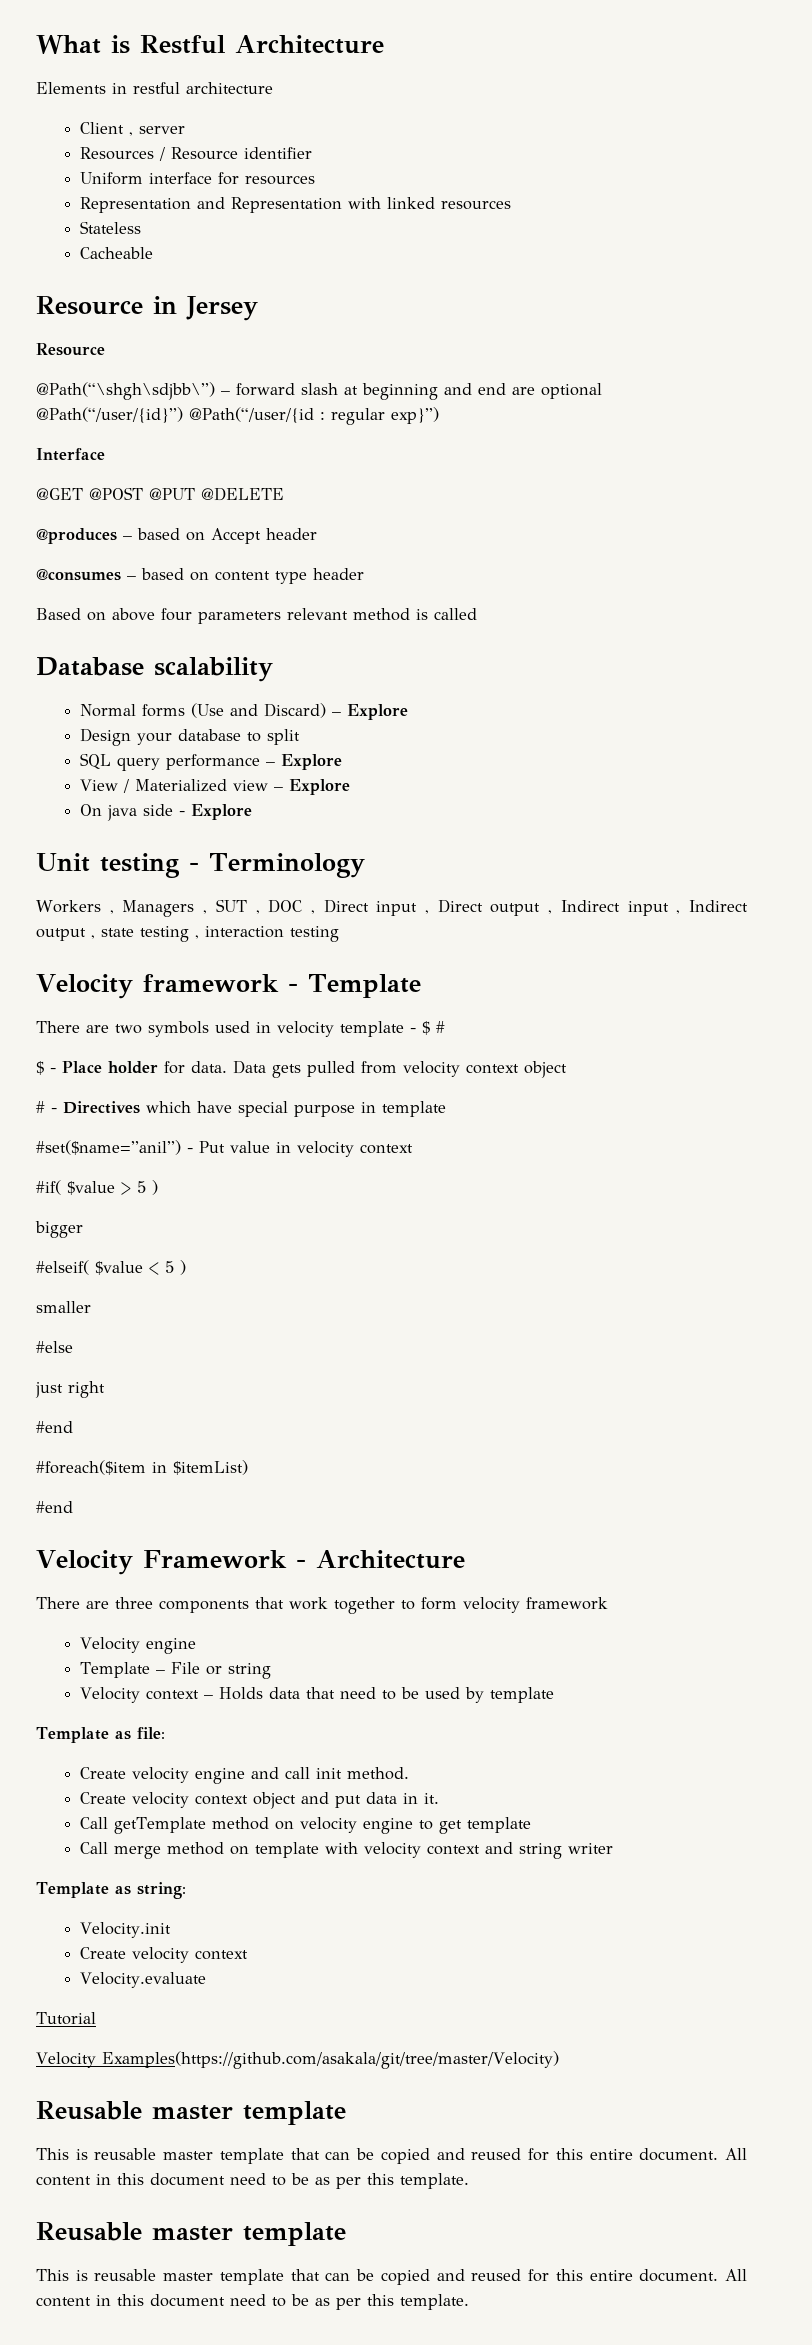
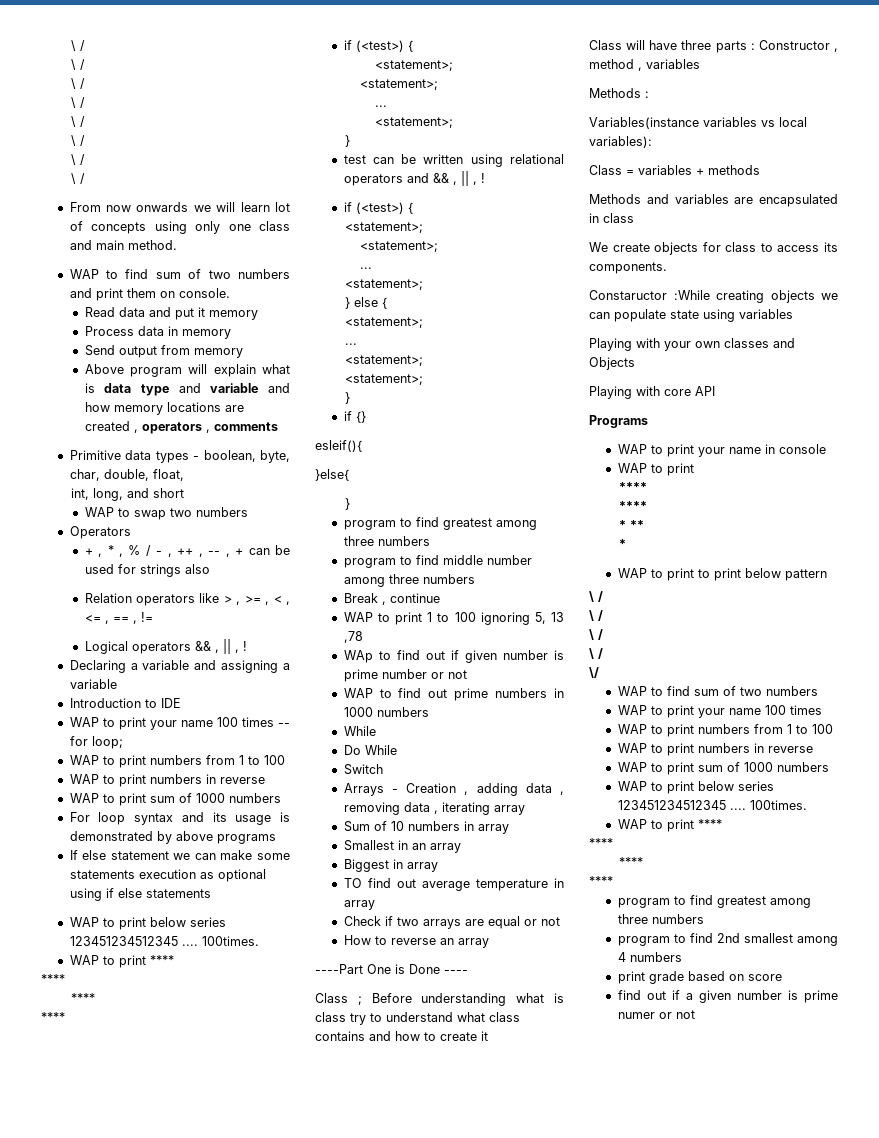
[36,35,384,54] [36,82,273,94] [79,122,185,136] [79,147,312,161] [79,172,315,185] [79,197,511,213] [79,221,141,234] [79,247,153,259] [36,296,258,321] [36,343,105,356] [36,382,602,400] [36,407,439,425] [36,448,105,461] [36,487,284,501] [36,528,317,544] [36,568,364,584] [36,608,477,624] [36,657,273,682] [79,703,408,720] [79,728,300,746] [79,753,342,771] [79,779,350,795] [79,804,252,821] [36,853,365,878] [36,899,749,917] [36,926,339,942] [36,974,421,999] [36,1021,445,1037] [36,1060,567,1078] [36,1101,446,1117] [36,1140,413,1157] [36,1180,158,1195] [35,1221,83,1238] [36,1260,186,1275] [36,1301,91,1313] [36,1341,73,1353] [35,1381,105,1398] [36,1421,73,1433] [36,1460,248,1475] [36,1501,73,1513] [36,1550,465,1575] [36,1597,608,1614] [79,1637,196,1654] [79,1662,271,1679] [79,1687,554,1703] [36,1727,165,1743] [79,1767,409,1784] [79,1792,439,1809] [79,1817,531,1834] [79,1842,613,1859] [36,1882,186,1899] [79,1922,171,1938] [79,1947,248,1963] [79,1972,206,1988] [36,2012,96,2025] [36,2051,559,2069] [36,2101,346,2125] [36,2148,748,2164] [36,2173,469,2189] [36,2222,346,2246] [36,2269,748,2285] [36,2294,469,2310] What is Restful Architecture // Elements in restful architecture // Client , server // Resources / Resource identifier // Uniform interface for resources // Representation and Representation with linked resources // Stateless // Cacheable // Resource in Jersey // Resource // @Path(“\shgh\sdjbb\”) – forward slash at beginning and end are optional @Path(“/user/{id}”) @Path(“/user/{id : regular exp}”) // Interface // @GET @POST @PUT @DELETE // @produces – based on Accept header // @consumes – based on content type header // Based on above four parameters relevant method is called // Database scalability // Normal forms (Use and Discard) – Explore // Design your database to split // SQL query performance – Explore // View / Materialized view – Explore // On java side - Explore // Unit testing - Terminology // Workers , Managers , SUT , DOC , Direct input , Direct output , Indirect input , Indirect output , state testing , interaction testing // Velocity framework - Template // There are two symbols used in velocity template - $ # // $ - Place holder for data. Data gets pulled from velocity context object // # - Directives which have special purpose in template // #set($name=”anil”) - Put value in velocity context // #if( $value > 5 ) // bigger // #elseif( $value < 5 ) // smaller // #else // just right // #end // #foreach($item in $itemList) // #end // Velocity Framework - Architecture // There are three components that work together to form velocity framework // Velocity engine // Template – File or string // Velocity context – Holds data that need to be used by template // Template as file: // Create velocity engine and call init method. // Create velocity context object and put data in it. // Call getTemplate method on velocity engine to get template // Call merge method on template with velocity context and string writer // Template as string: // Velocity.init // Create velocity context // Velocity.evaluate // Tutorial // Velocity Examples(https://github.com/asakala/git/tree/master/Velocity) // Reusable master template // This is reusable master template that can be copied and reused for this entire document. All content in this document need to be as per this template. // Reusable master template // This is reusable master template that can be copied and reused for this entire document. All content in this document need to be as per this template. -> [70,40,85,51] [70,59,85,70] [70,78,85,89] [70,97,85,108] [70,116,85,127] [70,135,85,146] [70,154,85,165] [70,173,85,184] [69,202,290,212] [69,221,290,234] [69,240,177,250] [69,269,290,279] [69,288,230,301] [84,307,258,320] [84,326,231,339] [84,345,243,358] [84,364,290,377] [84,383,290,396] [84,402,244,415] [84,421,278,434] [69,450,290,463] [69,469,184,481] [70,488,184,501] [84,507,248,520] [69,526,131,539] [84,545,290,557] [84,564,210,577] [84,593,290,606] [84,612,153,624] [84,639,247,654] [69,660,290,673] [69,679,117,689] [69,698,181,708] [69,717,290,730] [69,736,123,749] [69,755,285,768] [69,774,265,787] [69,793,281,806] [69,812,290,825] [69,831,276,844] [69,850,290,860] [69,869,266,882] [69,888,211,901] [69,917,226,930] [69,936,259,946] [69,955,174,968] [41,974,65,984] [70,993,95,1003] [41,1012,65,1022] [343,40,413,52] [374,60,453,71] [359,79,438,90] [374,105,387,107] [374,117,453,128] [344,135,350,147] [343,154,564,167] [343,171,485,186] [343,202,413,214] [344,222,423,233] [359,241,438,252] [359,267,372,269] [344,279,423,290] [344,297,387,309] [344,317,423,328] [344,343,357,345] [344,355,423,366] [344,374,423,385] [344,392,350,404] [343,411,366,423] [315,440,362,452] [315,469,349,481] [344,498,350,510] [343,517,537,530] [343,536,430,546] [343,555,532,568] [343,574,475,587] [343,593,440,605] [343,612,564,625] [343,631,363,643] [343,650,564,663] [343,669,467,682] [343,688,564,701] [343,707,429,717] [343,726,376,736] [343,745,397,755] [343,764,383,775] [343,783,564,796] [343,802,525,815] [343,821,509,834] [343,840,461,853] [343,859,438,872] [343,878,564,891] [343,900,375,910] [343,916,560,929] [343,935,489,948] [315,964,468,974] [315,993,564,1006] [315,1012,520,1025] [315,1031,488,1041] [589,40,838,53] [589,59,700,71] [589,88,649,98] [589,117,807,129] [589,136,652,148] [589,165,760,175] [589,194,838,207] [589,213,634,223] [589,242,838,255] [589,262,667,274] [589,290,838,303] [589,309,793,322] [589,338,795,351] [589,357,635,370] [589,386,715,399] [589,415,648,428] [617,444,826,457] [617,463,694,476] [618,482,647,492] [618,501,647,511] [618,520,644,530] [618,539,626,549] [617,568,827,581] [589,591,603,602] [589,610,603,621] [589,629,603,640] [589,648,603,659] [589,667,599,678] [617,686,818,696] [617,705,822,718] [617,724,833,737] [617,743,813,756] [617,762,829,775] [617,781,774,794] [617,800,807,810] [617,819,722,832] [589,838,613,848] [618,857,643,867] [589,876,613,886] [617,895,811,908] [617,914,704,924] [617,933,838,946] [617,952,682,962] [617,971,782,984] [617,990,838,1003] [617,1010,695,1019] \ / // \ / // \ / // \ / // \ / // \ / // \ / // \ / // From now onwards we will learn lot of concepts using only one class and main method. // WAP to find sum of two numbers and print them on console. // Read data and put it memory // Process data in memory // Send output from memory // Above program will explain what is data type and variable and how memory locations are created , operators , comments // Primitive data types - boolean, byte, char, double, float, // int, long, and short // WAP to swap two numbers // Operators // + , * , % / - , ++ , -- , + can be used for strings also // Relation operators like > , >= , < , <= , == , != // Logical operators && , || , ! // Declaring a variable and assigning a variable // Introduction to IDE // WAP to print your name 100 times -- for loop; // WAP to print numbers from 1 to 100 // WAP to print numbers in reverse // WAP to print sum of 1000 numbers // For loop syntax and its usage is demonstrated by above programs // If else statement we can make some statements execution as optional using if else statements // WAP to print below series 123451234512345 .... 100times. // WAP to print **** // **** // **** // **** // if (<test>) { // <statement>; // <statement>; // ... // <statement>; // } // test can be written using relational operators and && , || , ! // if (<test>) { // <statement>; // <statement>; // ... // <statement>; // } else { // <statement>; // ... // <statement>; // <statement>; // } // if {} // esleif(){ // }else{ // } // program to find greatest among three numbers // program to find middle number among three numbers // Break , continue // WAP to print 1 to 100 ignoring 5, 13 ,78 // WAp to find out if given number is prime number or not // WAP to find out prime numbers in 1000 numbers // While // Do While // Switch // Arrays - Creation , adding data , removing data , iterating array // Sum of 10 numbers in array // Smallest in an array // Biggest in array // TO find out average temperature in array // Check if two arrays are equal or not // How to reverse an array // ----Part One is Done ---- // Class ; Before understanding what is class try to understand what class contains and how to create it // Class will have three parts : Constructor , method , variables // Methods : // Variables(instance variables vs local variables): // Class = variables + methods // Methods and variables are encapsulated in class // We create objects for class to access its components. // Constaructor :While creating objects we can populate state using variables // Playing with your own classes and Objects // Playing with core API // Programs // WAP to print your name in console // WAP to print // **** // **** // * ** // * // WAP to print to print below pattern // \ / // \ / // \ / // \ / // \/ // WAP to find sum of two numbers // WAP to print your name 100 times // WAP to print numbers from 1 to 100 // WAP to print numbers in reverse // WAP to print sum of 1000 numbers // WAP to print below series 123451234512345 .... 100times. // WAP to print **** // **** // **** // **** // program to find greatest among three numbers // program to find 2nd smallest among 4 numbers // print grade based on score // find out if a given number is prime numer or not

